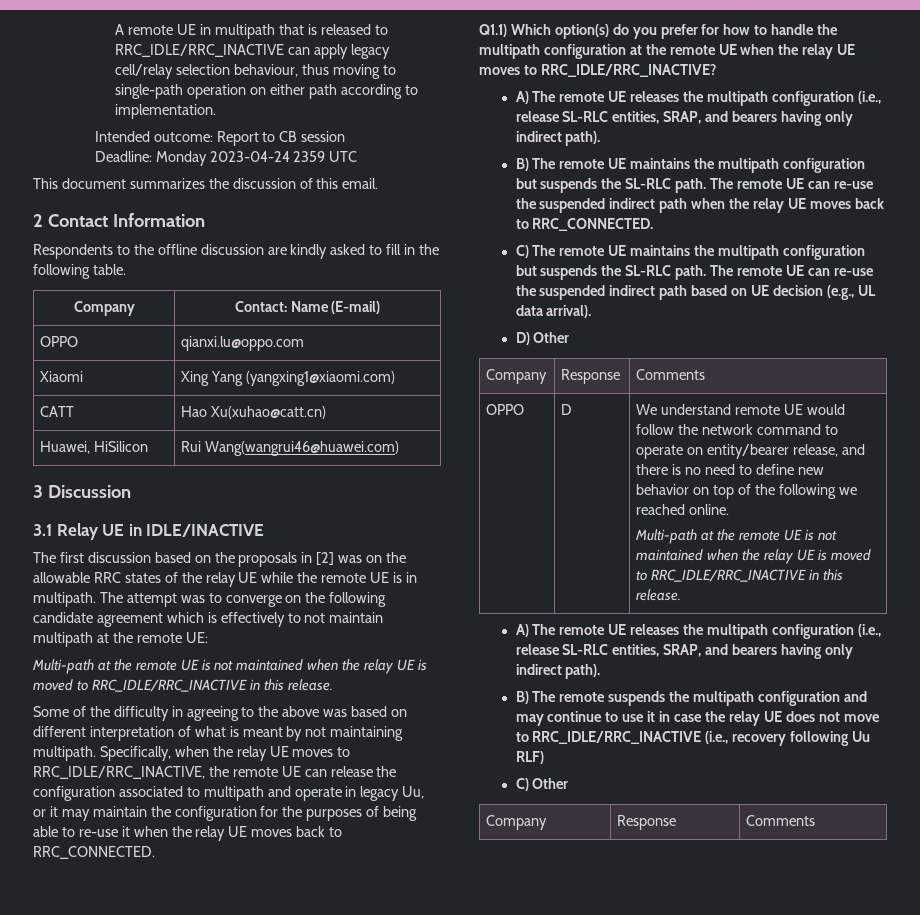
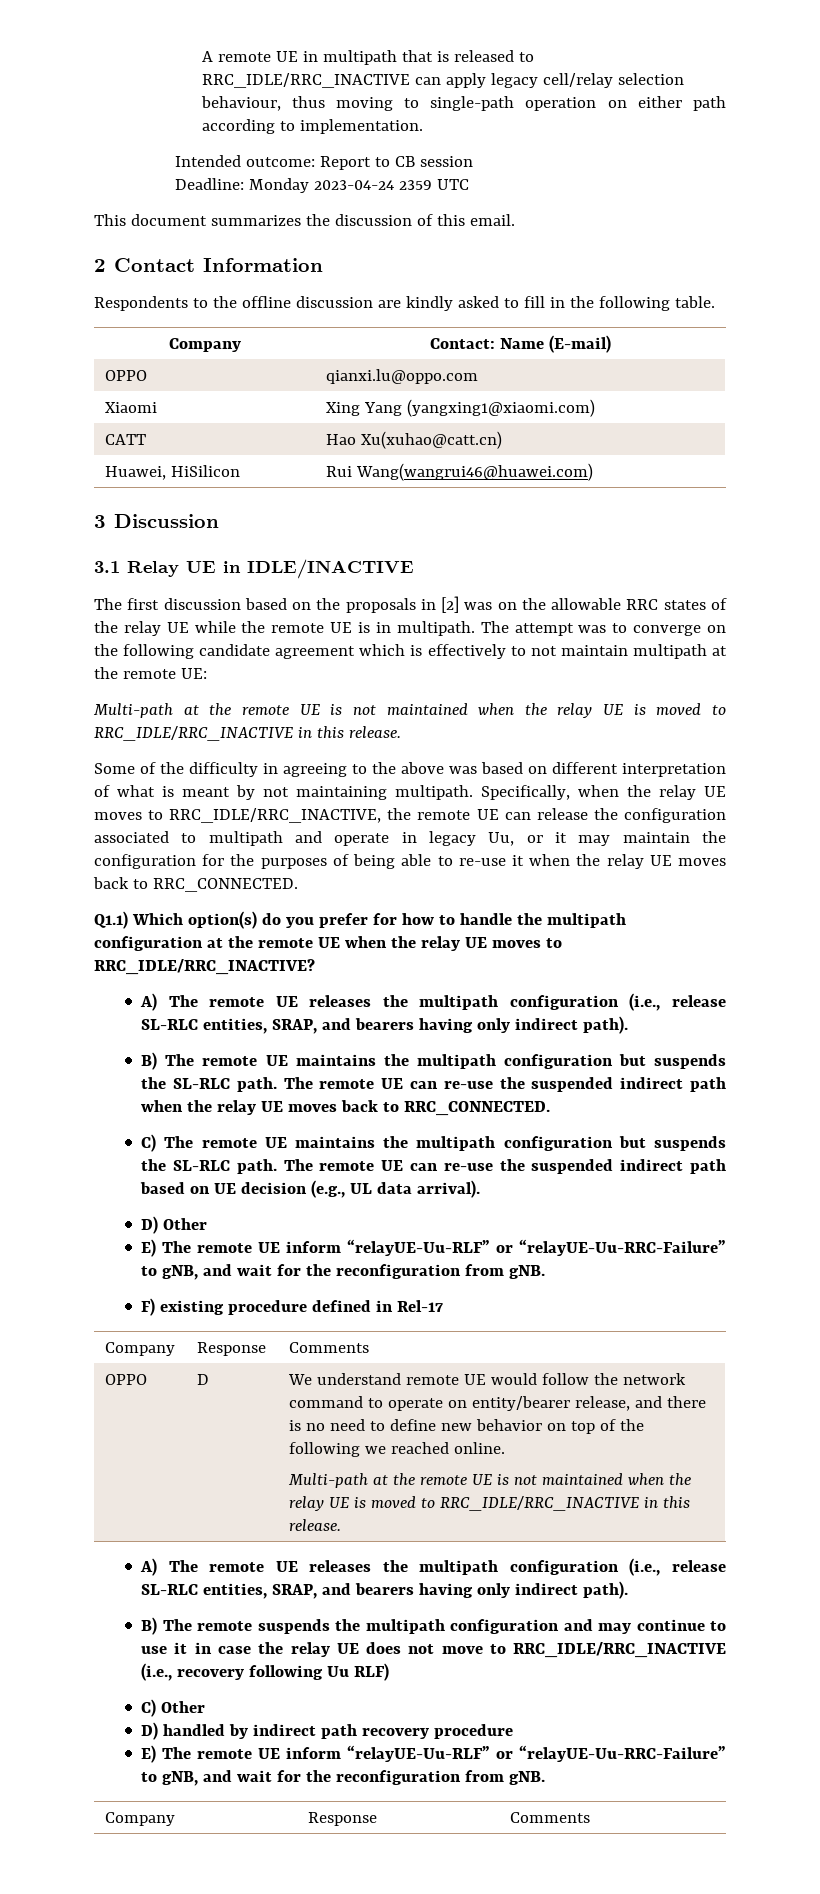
(570, 337) none -> [141,1239,726,1257] [141,1264,546,1280] [141,1298,444,1316] // E) The remote UE inform “relayUE-Uu-RLF” or “relayUE-Uu-RRC-Failure” to gNB, and wait for the reconfiguration from gNB. // F) existing procedure defined in Rel-17
(569, 783) none -> [141,1722,514,1740] [141,1745,726,1763] [141,1770,546,1786] // D) handled by indirect path recovery procedure // E) The remote UE inform “relayUE-Uu-RLF” or “relayUE-Uu-RRC-Failure” to gNB, and wait for the reconfiguration from gNB.

